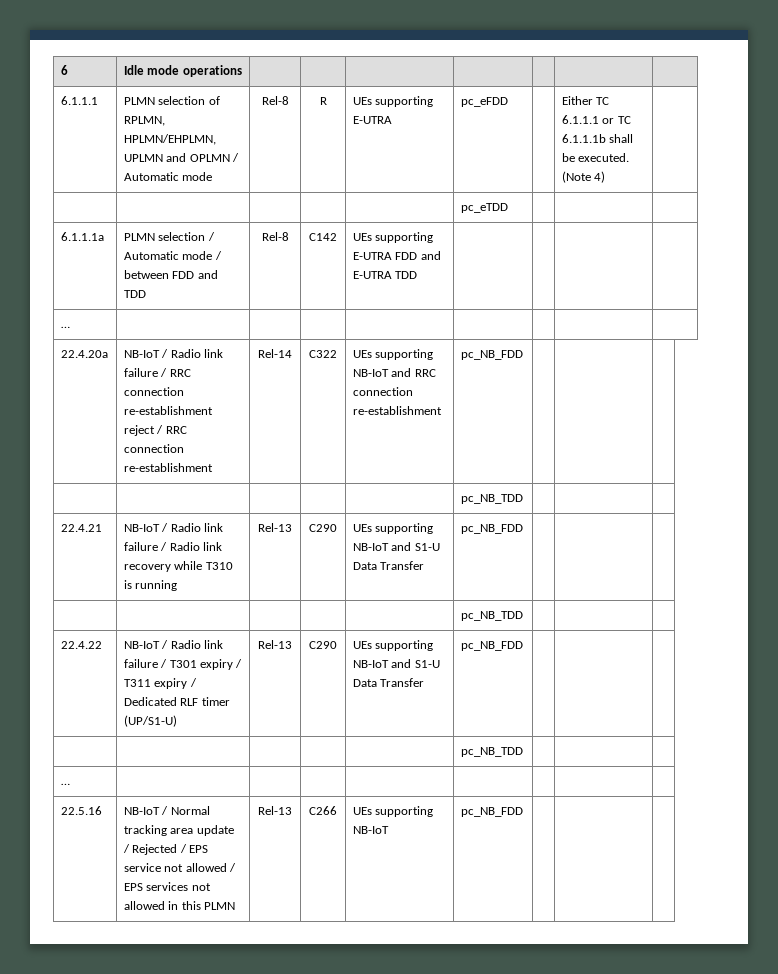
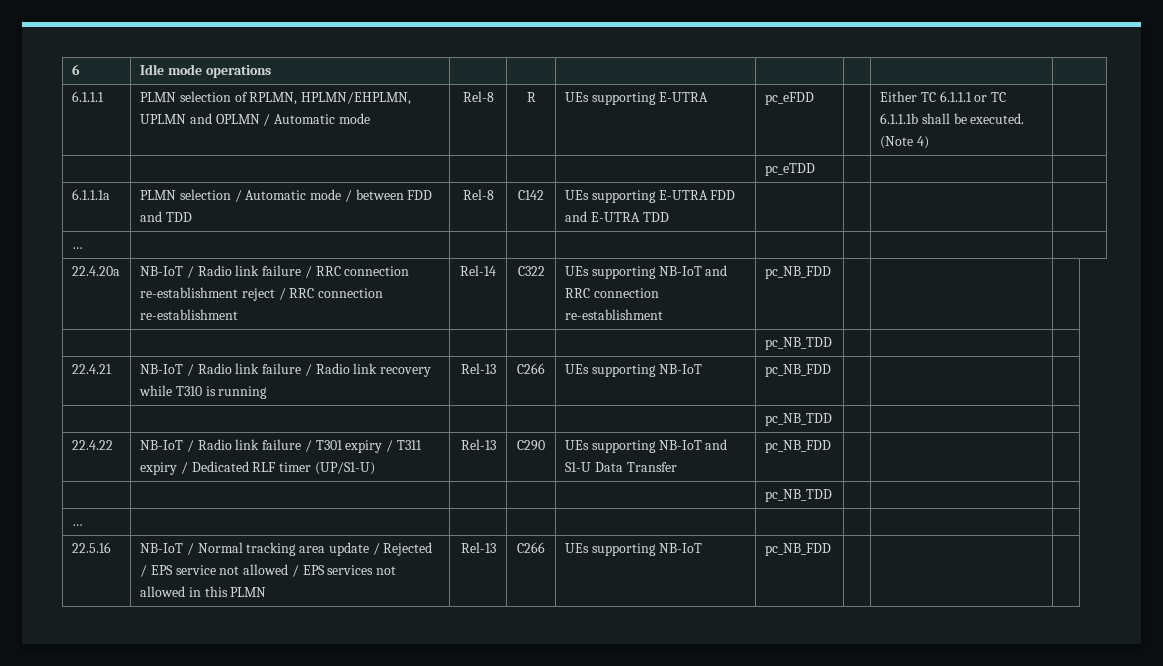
[309,524,337,532] [352,523,434,534] [352,542,440,551] [352,561,425,570] C290 | UEs supporting NB-IoT and S1-U Data Transfer -> [517,363,545,374] [564,364,702,377] C266 | UEs supporting NB-IoT

